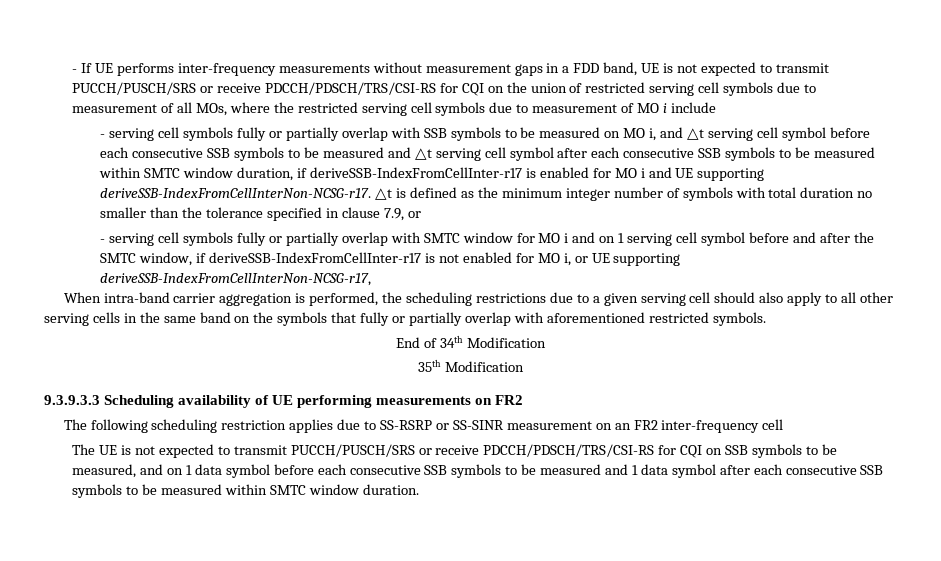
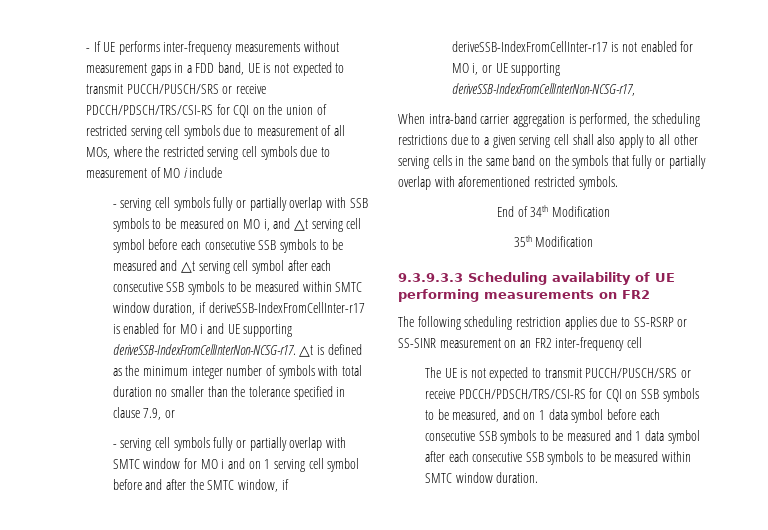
[714,292,756,303] should -> [572,134,594,145] shall

